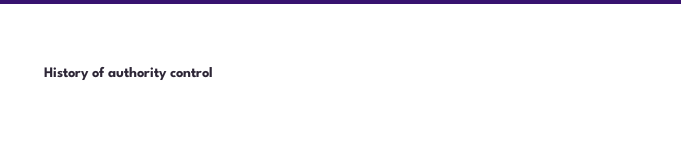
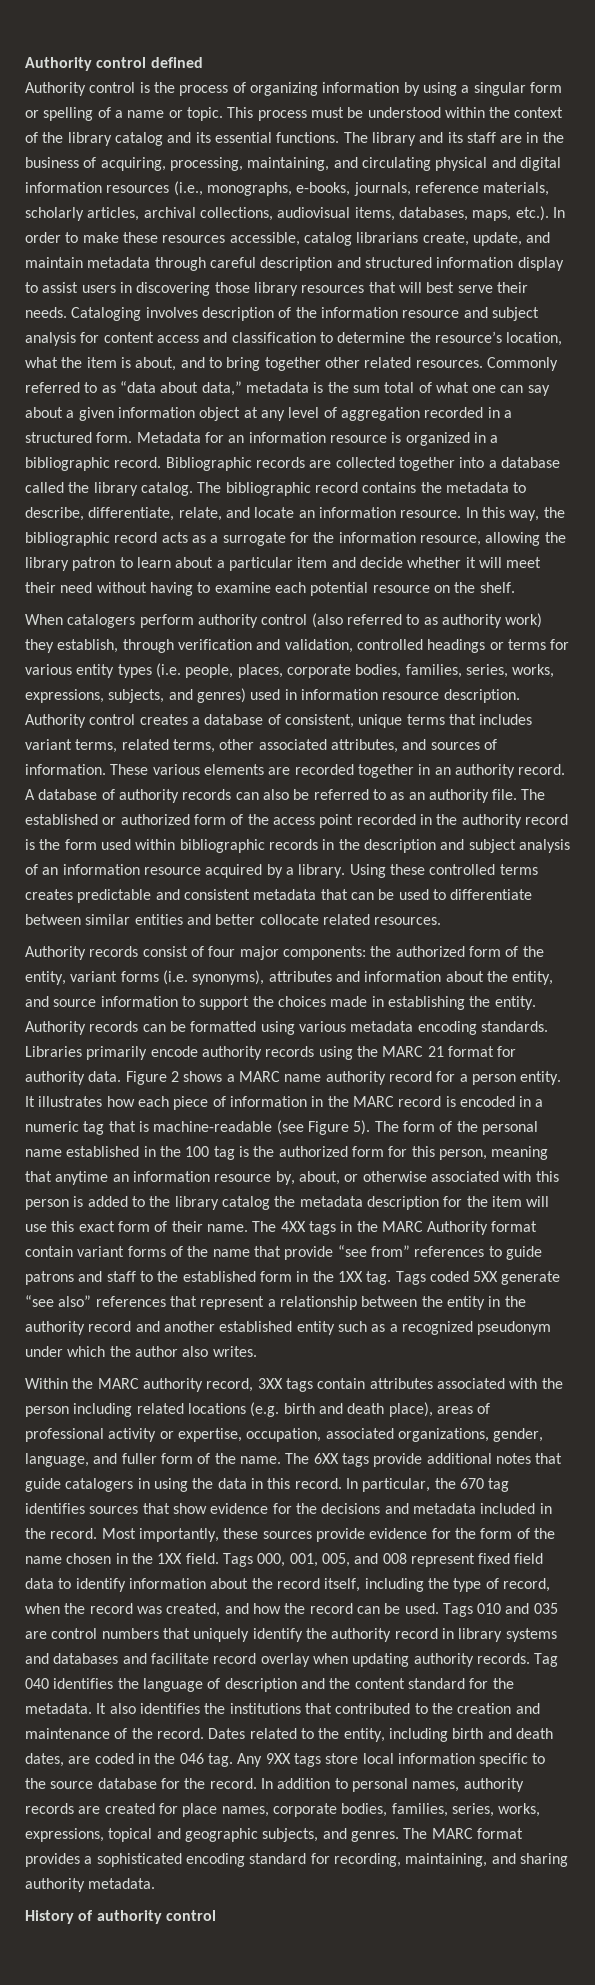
(44, 74) none -> [25,57,203,71] [25,82,562,96] [25,107,564,121] [25,132,564,146] [25,157,561,171] [25,181,550,196] [25,206,565,221] [25,232,551,246] [25,257,564,271] [25,282,528,296] [25,307,539,321] [25,331,563,346] [25,357,558,371] [25,381,550,396] [25,407,512,421] [25,432,499,446] [25,457,560,471] [25,482,527,496] [25,507,565,521] [25,532,566,546] [25,557,542,571] [25,582,515,596] [25,613,543,628] [25,639,570,653] [25,663,555,678] [25,688,520,703] [25,714,533,728] [25,739,497,753] [25,764,566,778] [25,789,546,803] [25,814,568,828] [25,839,570,853] [25,864,538,878] [25,889,533,903] [25,914,442,925] [25,946,544,960] [25,970,554,985] [25,996,536,1010] [25,1021,548,1035] [25,1046,517,1060] [25,1071,562,1085] [25,1096,544,1110] [25,1120,538,1135] [25,1146,549,1160] [25,1171,559,1185] [25,1196,550,1210] [25,1221,538,1235] [25,1245,542,1260] [25,1271,561,1285] [25,1295,526,1310] [25,1321,552,1335] [25,1346,257,1357] [25,1378,563,1392] [25,1402,491,1417] [25,1428,544,1442] [25,1453,563,1467] [25,1478,510,1492] [25,1503,552,1514] [25,1528,555,1542] [25,1553,544,1567] [25,1578,550,1592] [25,1603,558,1617] [25,1628,557,1642] [25,1653,559,1667] [25,1678,514,1692] [25,1703,540,1714] [25,1728,553,1742] [25,1753,546,1767] [25,1778,524,1792] [25,1803,541,1817] [25,1828,523,1842] [25,1853,568,1867] [25,1878,156,1892] Authority control defined // Authority control is the process of organizing information by using a singular form or spelling of a name or topic. This process must be understood within the context of the library catalog and its essential functions. The library and its staff are in the business of acquiring, processing, maintaining, and circulating physical and digital information resources (i.e., monographs, e-books, journals, reference materials, scholarly articles, archival collections, audiovisual items, databases, maps, etc.). In order to make these resources accessible, catalog librarians create, update, and maintain metadata through careful description and structured information display to assist users in discovering those library resources that will best serve their needs. Cataloging involves description of the information resource and subject analysis for content access and classification to determine the resource’s location, what the item is about, and to bring together other related resources. Commonly referred to as “data about data,” metadata is the sum total of what one can say about a given information object at any level of aggregation recorded in a structured form. Metadata for an information resource is organized in a bibliographic record. Bibliographic records are collected together into a database called the library catalog. The bibliographic record contains the metadata to describe, differentiate, relate, and locate an information resource. In this way, the bibliographic record acts as a surrogate for the information resource, allowing the library patron to learn about a particular item and decide whether it will meet their need without having to examine each potential resource on the shelf. // When catalogers perform authority control (also referred to as authority work) they establish, through verification and validation, controlled headings or terms for various entity types (i.e. people, places, corporate bodies, families, series, works, expressions, subjects, and genres) used in information resource description. Authority control creates a database of consistent, unique terms that includes variant terms, related terms, other associated attributes, and sources of information. These various elements are recorded together in an authority record. A database of authority records can also be referred to as an authority file. The established or authorized form of the access point recorded in the authority record is the form used within bibliographic records in the description and subject analysis of an information resource acquired by a library. Using these controlled terms creates predictable and consistent metadata that can be used to differentiate between similar entities and better collocate related resources. // Authority records consist of four major components: the authorized form of the entity, variant forms (i.e. synonyms), attributes and information about the entity, and source information to support the choices made in establishing the entity. Authority records can be formatted using various metadata encoding standards. Libraries primarily encode authority records using the MARC 21 format for authority data. Figure 2 shows a MARC name authority record for a person entity. It illustrates how each piece of information in the MARC record is encoded in a numeric tag that is machine-readable (see Figure 5). The form of the personal name established in the 100 tag is the authorized form for this person, meaning that anytime an information resource by, about, or otherwise associated with this person is added to the library catalog the metadata description for the item will use this exact form of their name. The 4XX tags in the MARC Authority format contain variant forms of the name that provide “see from” references to guide patrons and staff to the established form in the 1XX tag. Tags coded 5XX generate “see also” references that represent a relationship between the entity in the authority record and another established entity such as a recognized pseudonym under which the author also writes. // Within the MARC authority record, 3XX tags contain attributes associated with the person including related locations (e.g. birth and death place), areas of professional activity or expertise, occupation, associated organizations, gender, language, and fuller form of the name. The 6XX tags provide additional notes that guide catalogers in using the data in this record. In particular, the 670 tag identifies sources that show evidence for the decisions and metadata included in the record. Most importantly, these sources provide evidence for the form of the name chosen in the 1XX field. Tags 000, 001, 005, and 008 represent fixed field data to identify information about the record itself, including the type of record, when the record was created, and how the record can be used. Tags 010 and 035 are control numbers that uniquely identify the authority record in library systems and databases and facilitate record overlay when updating authority records. Tag 040 identifies the language of description and the content standard for the metadata. It also identifies the institutions that contributed to the creation and maintenance of the record. Dates related to the entity, including birth and death dates, are coded in the 046 tag. Any 9XX tags store local information specific to the source database for the record. In addition to personal names, authority records are created for place names, corporate bodies, families, series, works, expressions, topical and geographic subjects, and genres. The MARC format provides a sophisticated encoding standard for recording, maintaining, and sharing authority metadata. //

